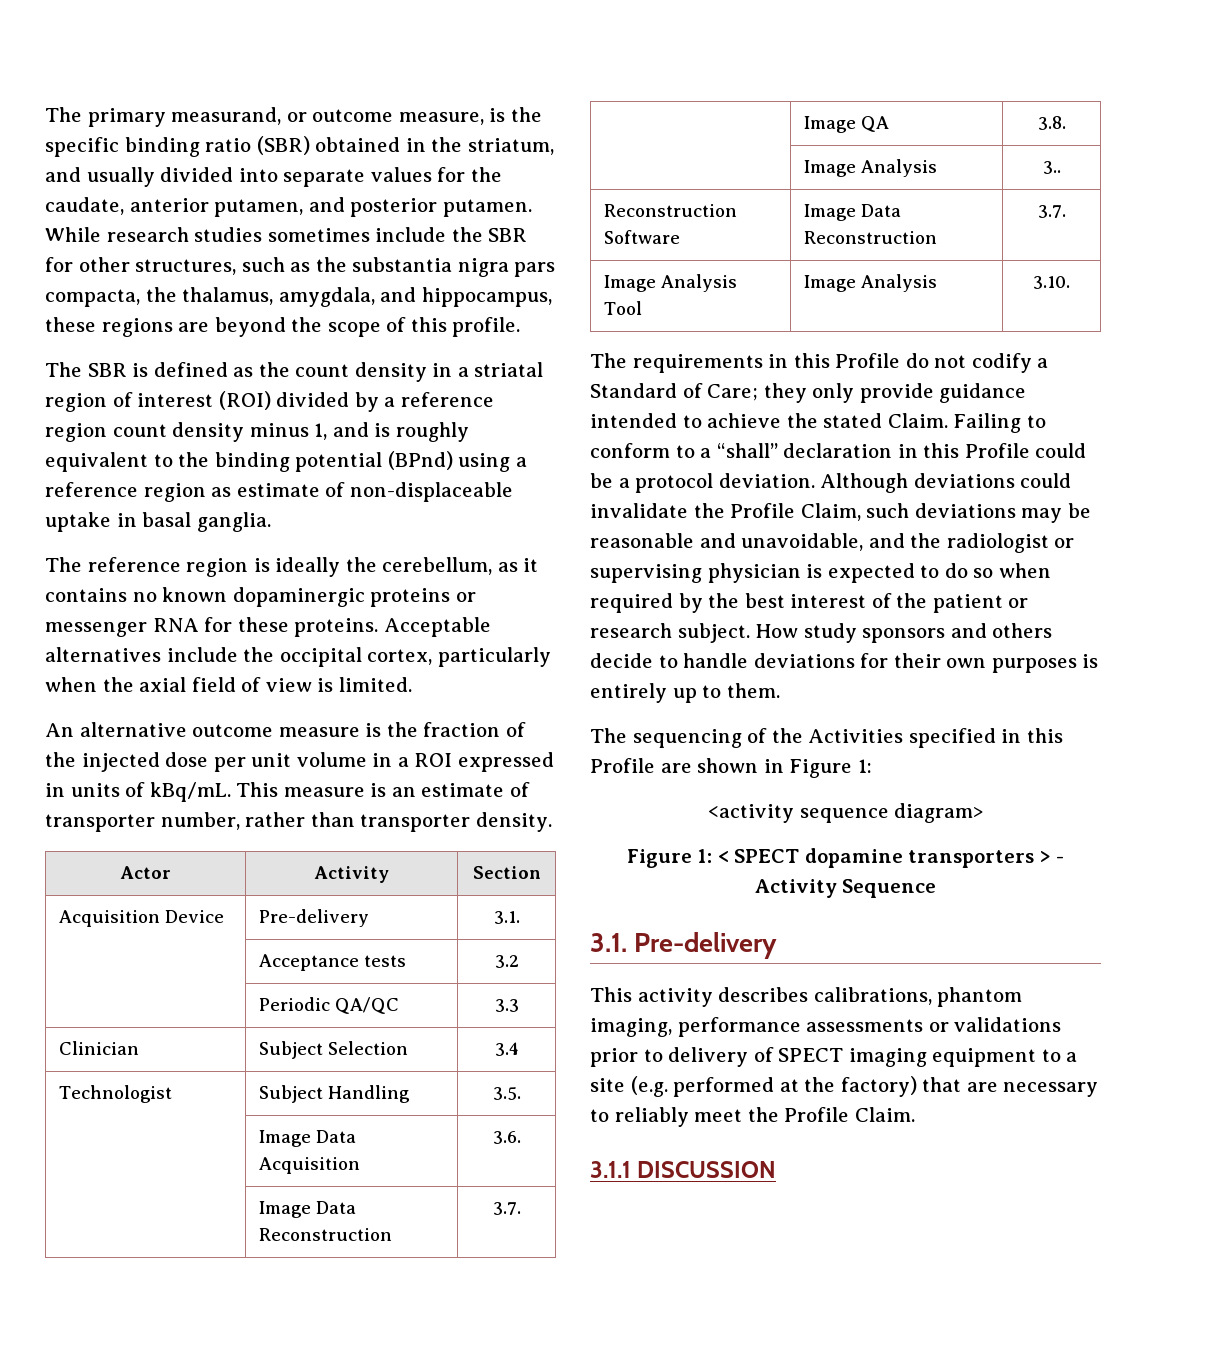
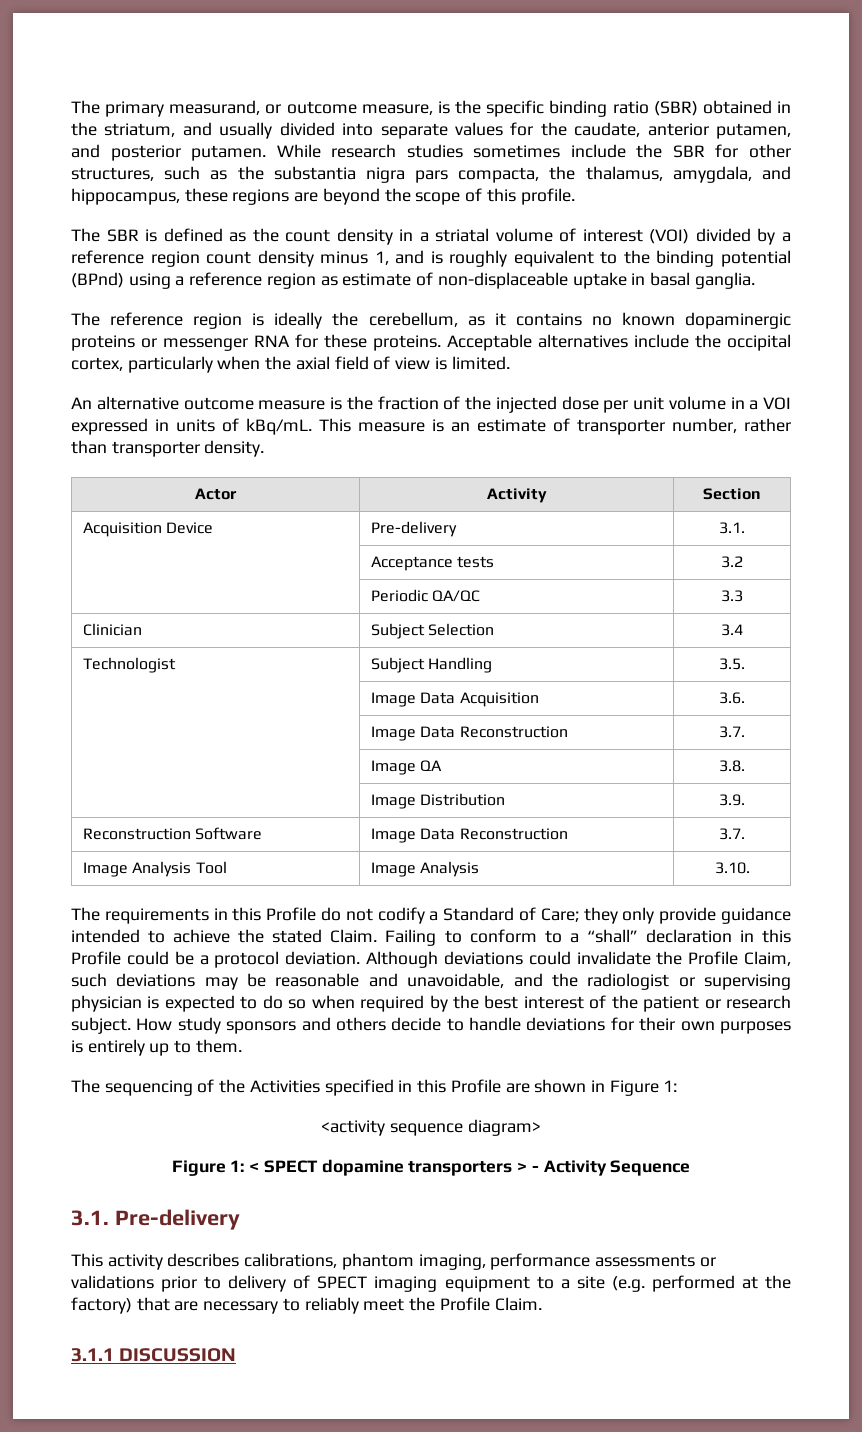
[45,393,107,412] region -> [495,228,553,242] volume
[218,391,271,410] (ROI) -> [649,229,690,244] (VOI)
[414,753,453,767] ROI -> [763,397,791,410] VOI
[861,159,938,177] [1042,161,1061,174] Analysis | 3.. -> [420,793,506,806] [719,794,745,806] Distribution | 3.9.

